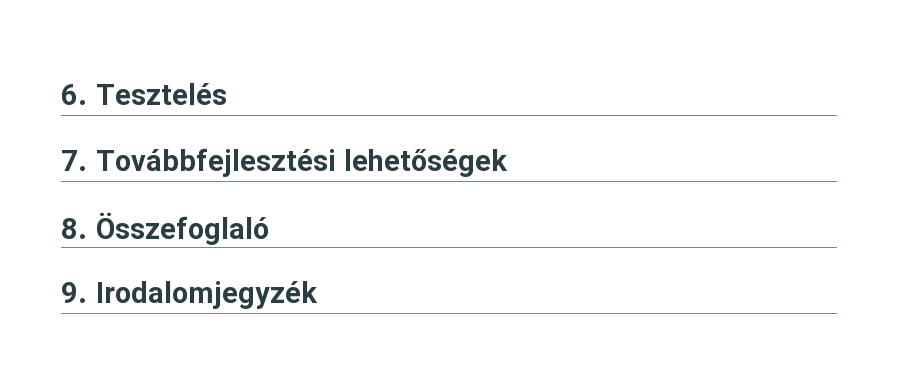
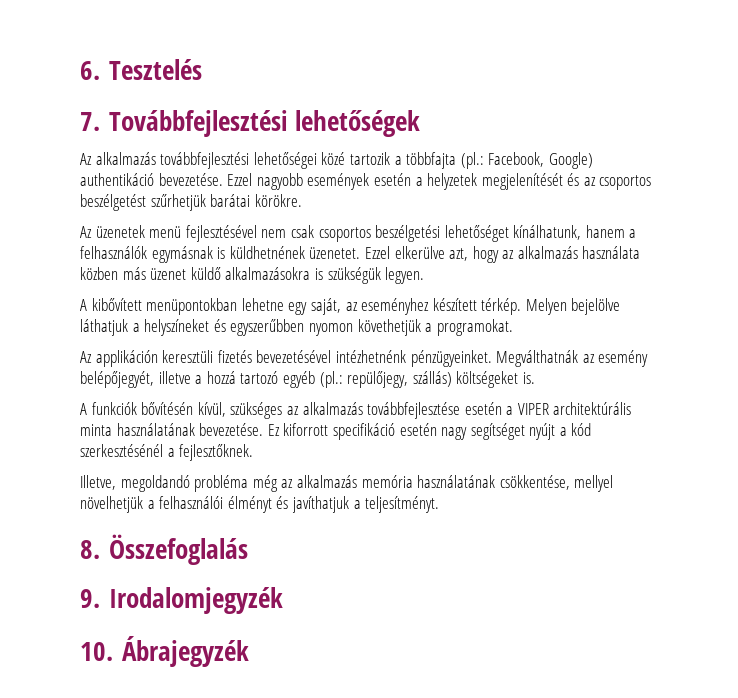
(509, 163) none -> [80,152,593,169] [80,173,652,190] [80,194,302,211] [80,225,637,242] [80,246,641,263] [80,267,425,284] [80,298,621,315] [80,319,513,336] [80,350,649,367] [80,371,535,388] [80,402,632,419] [80,423,592,440] [80,444,254,461] [80,475,614,492] [80,496,440,513] // Az alkalmazás továbbfejlesztési lehetőségei közé tartozik a többfajta (pl.: Facebook, Google) authentikáció bevezetése. Ezzel nagyobb események esetén a helyzetek megjelenítését és az csoportos beszélgetést szűrhetjük barátai körökre. // Az üzenetek menü fejlesztésével nem csak csoportos beszélgetési lehetőséget kínálhatunk, hanem a felhasználók egymásnak is küldhetnének üzenetet. Ezzel elkerülve azt, hogy az alkalmazás használata közben más üzenet küldő alkalmazásokra is szükségük legyen. // A kibővített menüpontokban lehetne egy saját, az eseményhez készített térkép. Melyen bejelölve láthatjuk a helyszíneket és egyszerűbben nyomon követhetjük a programokat. // Az applikáción keresztüli fizetés bevezetésével intézhetnénk pénzügyeinket. Megválthatnák az esemény belépőjegyét, illetve a hozzá tartozó egyéb (pl.: repülőjegy, szállás) költségeket is. // A funkciók bővítésén kívül, szükséges az alkalmazás továbbfejlesztése esetén a VIPER architektúrális minta használatának bevezetése. Ez kiforrott specifikáció esetén nagy segítséget nyújt a kód szerkesztésénél a fejlesztőknek. // Illetve, megoldandó probléma még az alkalmazás memória használatának csökkentése, mellyel növelhetjük a felhasználói élményt és javíthatjuk a teljesítményt.
[96,212,270,245] Összefoglaló -> [108,534,248,565] Összefoglalás
(319, 295) none -> [80,636,249,667] // 10. Ábrajegyzék

